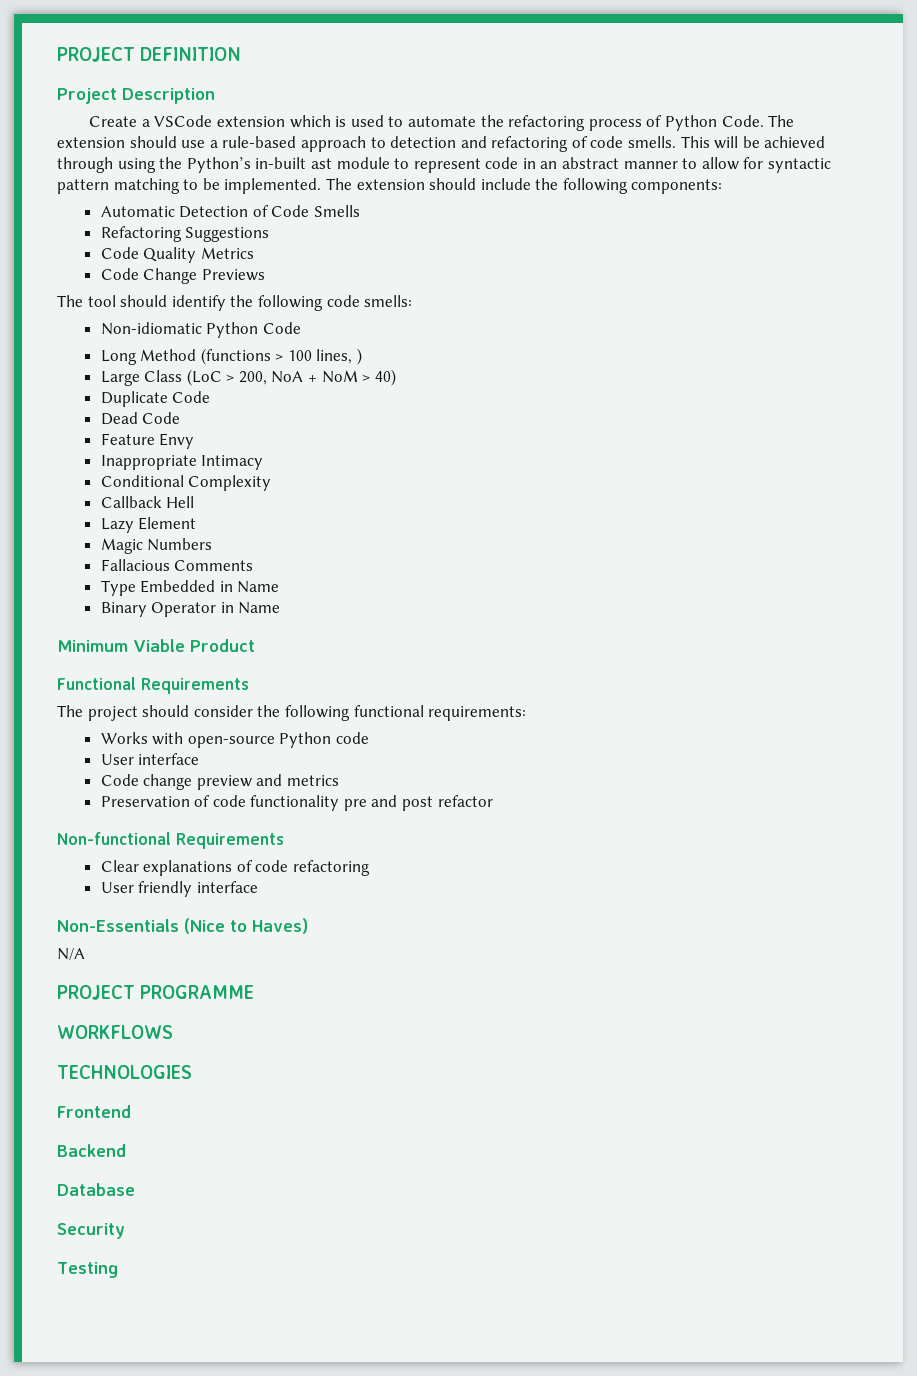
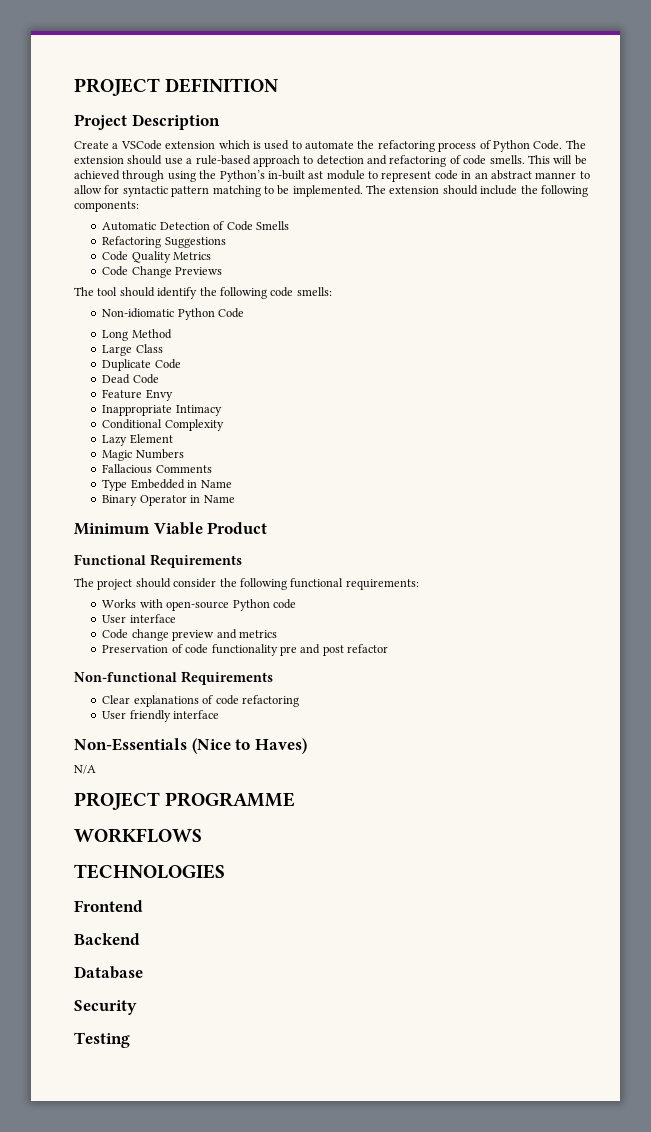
[200,348,363,365] [100,369,396,386] (functions > 100 lines, ) // Large Class (LoC > 200, NoA + NoM > 40) -> [102,344,163,356] // Large Class
[100,496,195,508] // Callback Hell -> (224, 425) none

